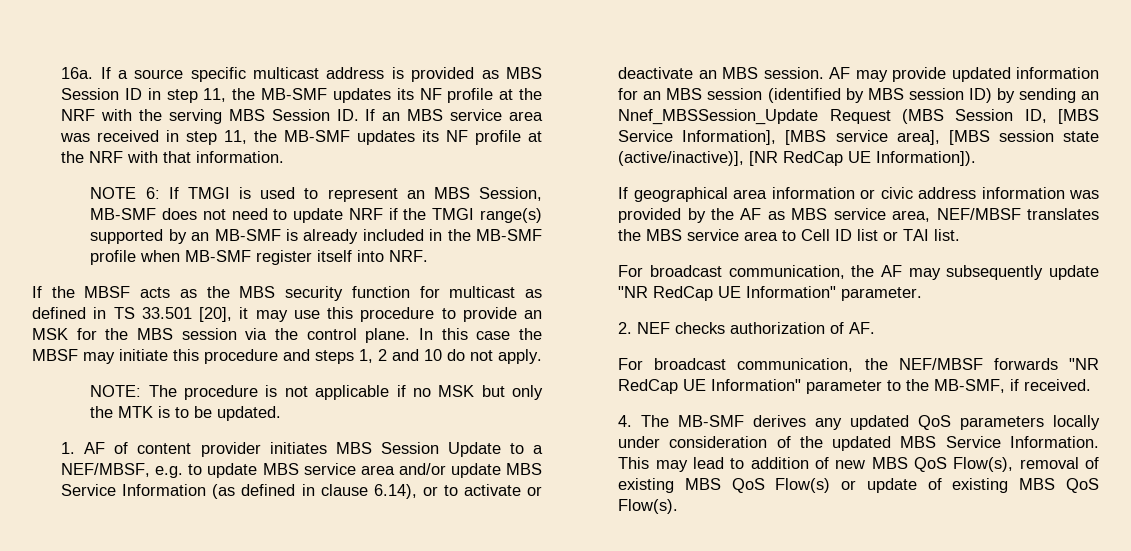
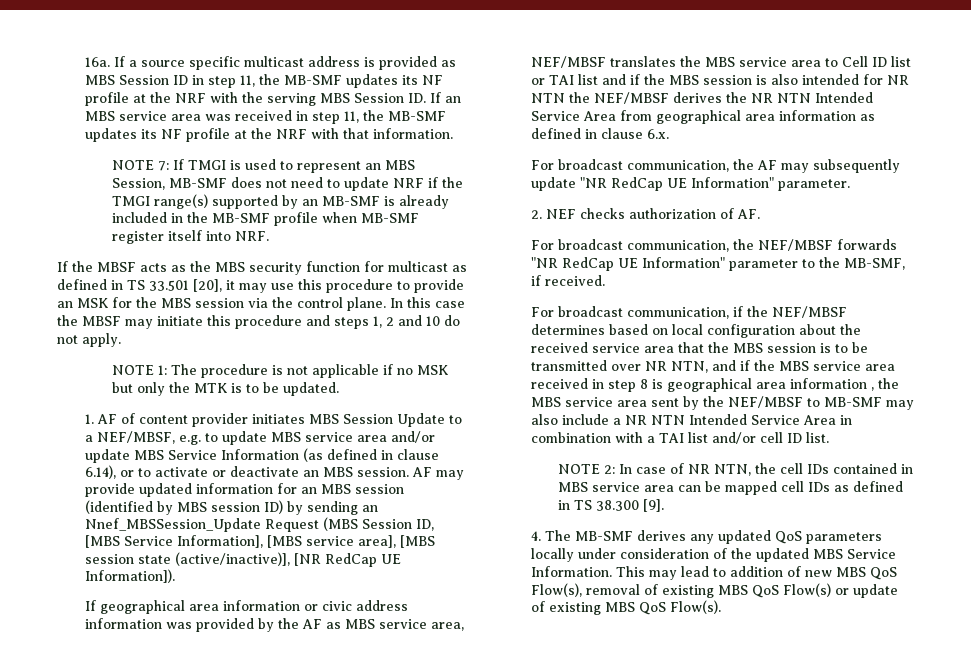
[145,187,160,199] 6: -> [158,161,170,171] 7:
[90,385,142,397] NOTE: -> [112,365,168,375] NOTE 1:
[934,229,961,241] list. -> [577,74,909,85] [530,92,873,104] [530,110,875,124] [530,128,669,139] list and if the MBS session is also intended for NR NTN the NEF/MBSF derives the NR NTN Intended Service Area from geographical area information as defined in clause 6.x.
(1092, 385) none -> [530,306,847,319] [530,324,861,338] [530,342,868,353] [530,360,895,373] [530,378,899,392] [530,396,914,410] [530,414,852,425] [530,432,829,444] [558,463,914,476] [558,481,904,495] [558,499,665,512] // For broadcast communication, if the NEF/MBSF determines based on local configuration about the received service area that the MBS session is to be transmitted over NR NTN, and if the MBS service area received in step 8 is geographical area information , the MBS service area sent by the NEF/MBSF to MB-SMF may also include a NR NTN Intended Service Area in combination with a TAI list and/or cell ID list. // NOTE 2: In case of NR NTN, the cell IDs contained in MBS service area can be mapped cell IDs as defined in TS 38.300 [9].

